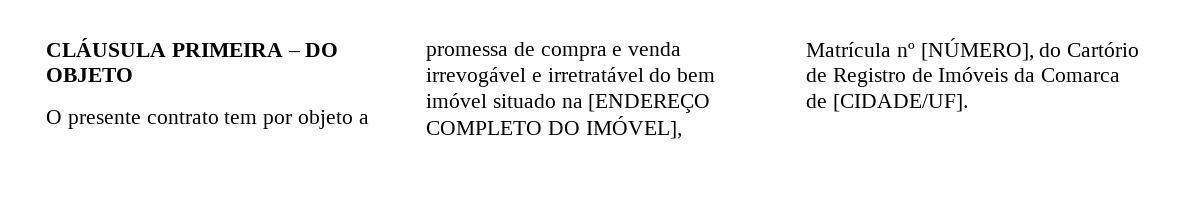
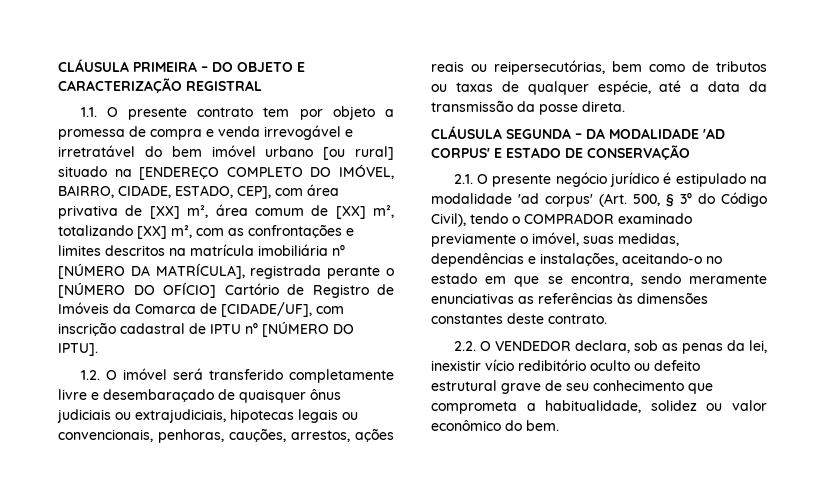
(133, 75) // -> [297,62,305,72] [58,78,262,93] [80,107,97,117] E CARACTERIZAÇÃO REGISTRAL // 1.1.
(487, 100) none -> [265,146,394,160] urbano [ou rural]
[585,116,682,139] [806,38,1062,61] IMÓVEL], Matrícula nº [NÚMERO], do -> [339,164,394,179] [58,184,339,199] [58,204,394,219] [58,224,354,239] [58,244,345,256] [58,263,394,279] [58,282,216,298] IMÓVEL, BAIRRO, CIDADE, ESTADO, CEP], com área privativa de [XX] m², área comum de [XX] m², totalizando [XX] m², com as confrontações e limites descritos na matrícula imobiliária nº [NÚMERO DA MATRÍCULA], registrada perante o [NÚMERO DO OFÍCIO]
[832,94,968,112] [CIDADE/UF]. -> [221,302,344,317] [58,321,354,337] [58,343,98,356] [80,368,394,383] [58,389,341,403] [57,409,358,423] [58,428,394,443] [431,60,767,75] [431,80,767,95] [431,100,625,115] [431,126,725,139] [431,145,690,160] [453,172,767,187] [431,192,767,207] [431,213,692,227] [431,232,679,247] [431,252,722,267] [431,273,767,287] [431,292,708,304] [431,313,607,324] [453,340,768,354] [431,359,700,371] [431,380,713,394] [431,400,767,414] [431,420,559,431] [CIDADE/UF], com inscrição cadastral de IPTU nº [NÚMERO DO IPTU]. // 1.2. O imóvel será transferido completamente livre e desembaraçado de quaisquer ônus judiciais ou extrajudiciais, hipotecas legais ou convencionais, penhoras, cauções, arrestos, ações reais ou reipersecutórias, bem como de tributos ou taxas de qualquer espécie, até a data da transmissão da posse direta. // CLÁUSULA SEGUNDA – DA MODALIDADE 'AD CORPUS' E ESTADO DE CONSERVAÇÃO // 2.1. O presente negócio jurídico é estipulado na modalidade 'ad corpus' (Art. 500, § 3º do Código Civil), tendo o COMPRADOR examinado previamente o imóvel, suas medidas, dependências e instalações, aceitando-o no estado em que se encontra, sendo meramente enunciativas as referências às dimensões constantes deste contrato. // 2.2. O VENDEDOR declara, sob as penas da lei, inexistir vício redibitório oculto ou defeito estrutural grave de seu conhecimento que comprometa a habitualidade, solidez ou valor econômico do bem.

